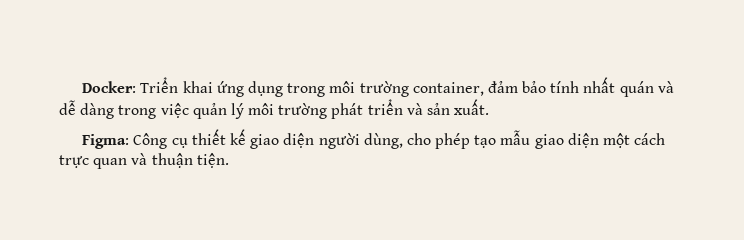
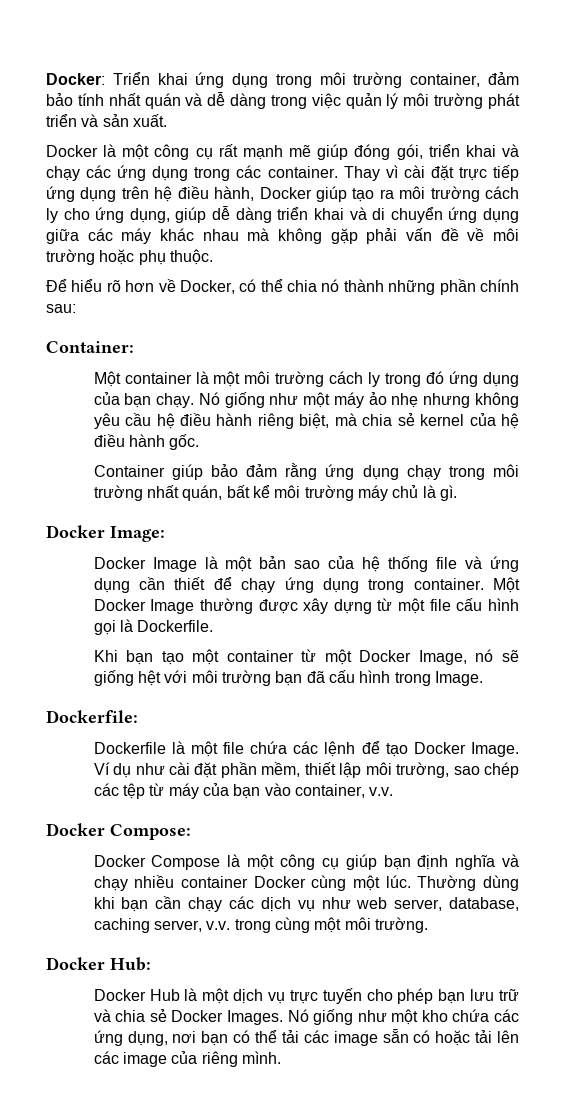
[82,129,666,149] [59,153,229,169] Figma: Công cụ thiết kế giao diện người dùng, cho phép tạo mẫu giao diện một cách trực quan và thuận tiện. -> [46,144,519,160] [46,165,519,181] [46,186,519,202] [46,206,520,223] [46,228,519,244] [46,249,213,265] [46,279,519,295] [46,304,76,313] [46,341,134,353] [93,371,520,387] [93,392,519,408] [93,413,519,429] [93,434,200,450] [93,463,520,480] [93,485,457,501] [46,525,165,542] [93,556,520,572] [93,577,521,593] [93,598,520,614] [93,619,214,635] [93,649,519,665] [93,670,483,686] [46,710,138,723] [93,741,519,757] [93,762,519,778] [93,783,394,799] [46,823,191,840] [93,854,519,870] [93,875,519,891] [93,896,519,912] [93,917,428,933] [46,957,151,971] [93,988,519,1004] [93,1009,519,1025] [93,1029,520,1046] [93,1051,281,1067] Docker là một công cụ rất mạnh mẽ giúp đóng gói, triển khai và chạy các ứng dụng trong các container. Thay vì cài đặt trực tiếp ứng dụng trên hệ điều hành, Docker giúp tạo ra môi trường cách ly cho ứng dụng, giúp dễ dàng triển khai và di chuyển ứng dụng giữa các máy khác nhau mà không gặp phải vấn đề về môi trường hoặc phụ thuộc. // Để hiểu rõ hơn về Docker, có thể chia nó thành những phần chính sau: // Container: // Một container là một môi trường cách ly trong đó ứng dụng của bạn chạy. Nó giống như một máy ảo nhẹ nhưng không yêu cầu hệ điều hành riêng biệt, mà chia sẻ kernel của hệ điều hành gốc. // Container giúp bảo đảm rằng ứng dụng chạy trong môi trường nhất quán, bất kể môi trường máy chủ là gì. // Docker Image: // Docker Image là một bản sao của hệ thống file và ứng dụng cần thiết để chạy ứng dụng trong container. Một Docker Image thường được xây dựng từ một file cấu hình gọi là Dockerfile. // Khi bạn tạo một container từ một Docker Image, nó sẽ giống hệt với môi trường bạn đã cấu hình trong Image. // Dockerfile: // Dockerfile là một file chứa các lệnh để tạo Docker Image. Ví dụ như cài đặt phần mềm, thiết lập môi trường, sao chép các tệp từ máy của bạn vào container, v.v. // Docker Compose: // Docker Compose là một công cụ giúp bạn định nghĩa và chạy nhiều container Docker cùng một lúc. Thường dùng khi bạn cần chạy các dịch vụ như web server, database, caching server, v.v. trong cùng một môi trường. // Docker Hub: // Docker Hub là một dịch vụ trực tuyến cho phép bạn lưu trữ và chia sẻ Docker Images. Nó giống như một kho chứa các ứng dụng, nơi bạn có thể tải các image sẵn có hoặc tải lên các image của riêng mình.

